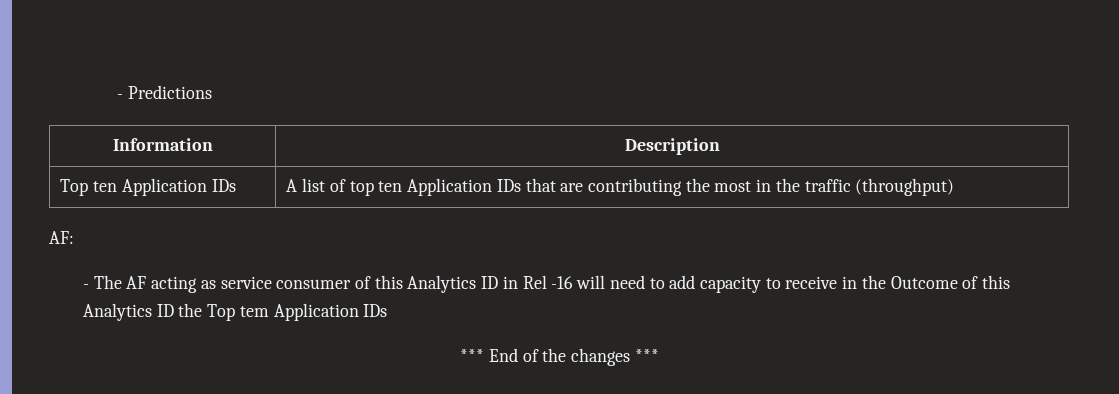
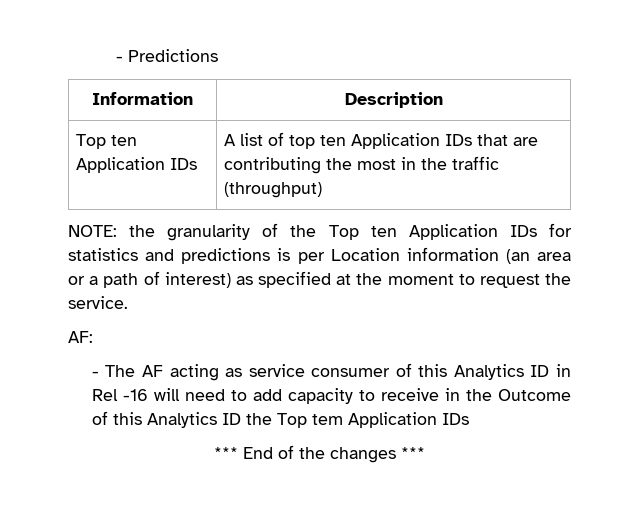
(955, 187) none -> [68,223,572,241] [68,247,571,264] [68,271,572,288] [68,296,128,309] // NOTE: the granularity of the Top ten Application IDs for statistics and predictions is per Location information (an area or a path of interest) as specified at the moment to request the service.

